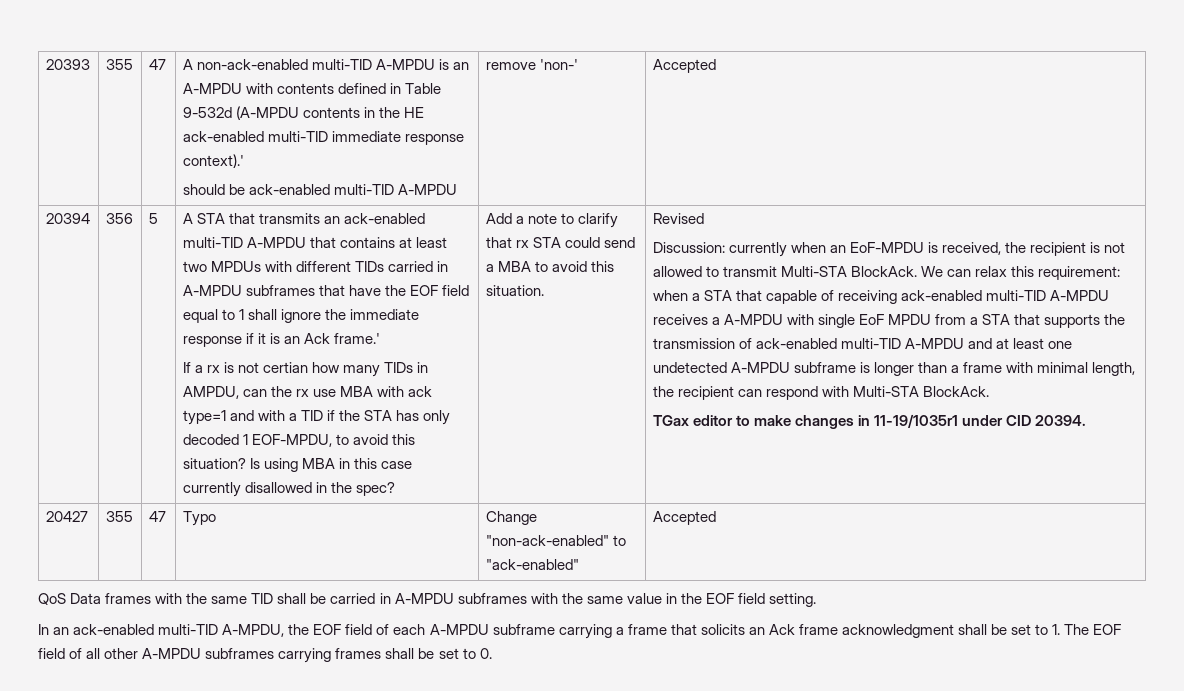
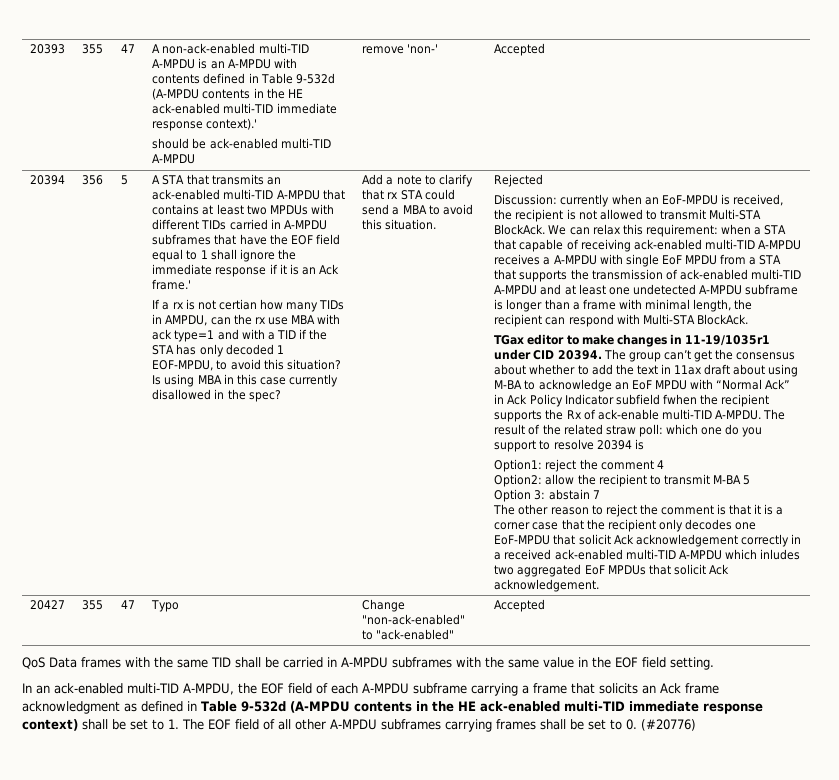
[652,213,704,224] Revised -> [494,174,544,187] Rejected
(1087, 420) none -> [603,349,796,362] [494,364,799,377] [494,379,791,392] [494,394,770,407] [494,409,786,422] [494,424,763,437] [494,439,644,452] [494,459,664,472] [494,474,751,487] [494,489,600,502] [493,504,784,517] [494,519,757,532] [494,534,801,547] [494,549,800,560] [494,564,729,577] [494,579,600,592] The group can’t get the consensus about whether to add the text in 11ax draft about using M-BA to acknowledge an EoF MPDU with “Normal Ack” in Ack Policy Indicator subfield fwhen the recipient supports the Rx of ack-enable multi-TID A-MPDU. The result of the related straw poll: which one do you support to resolve 20394 is // Option1: reject the comment 4 // Option2: allow the recipient to transmit M-BA 5 // Option 3: abstain 7 // The other reason to reject the comment is that it is a corner case that the recipient only decodes one EoF-MPDU that solicit Ack acknowledgement correctly in a received ack-enabled multi-TID A-MPDU which inludes two aggregated EoF MPDUs that solicit Ack acknowledgement.
(954, 631) none -> [124,701,763,714] [22,719,78,731] as defined in Table 9-532d (A-MPDU contents in the HE ack-enabled multi-TID immediate response context)
(492, 653) none -> [641,719,696,731] (#20776)

